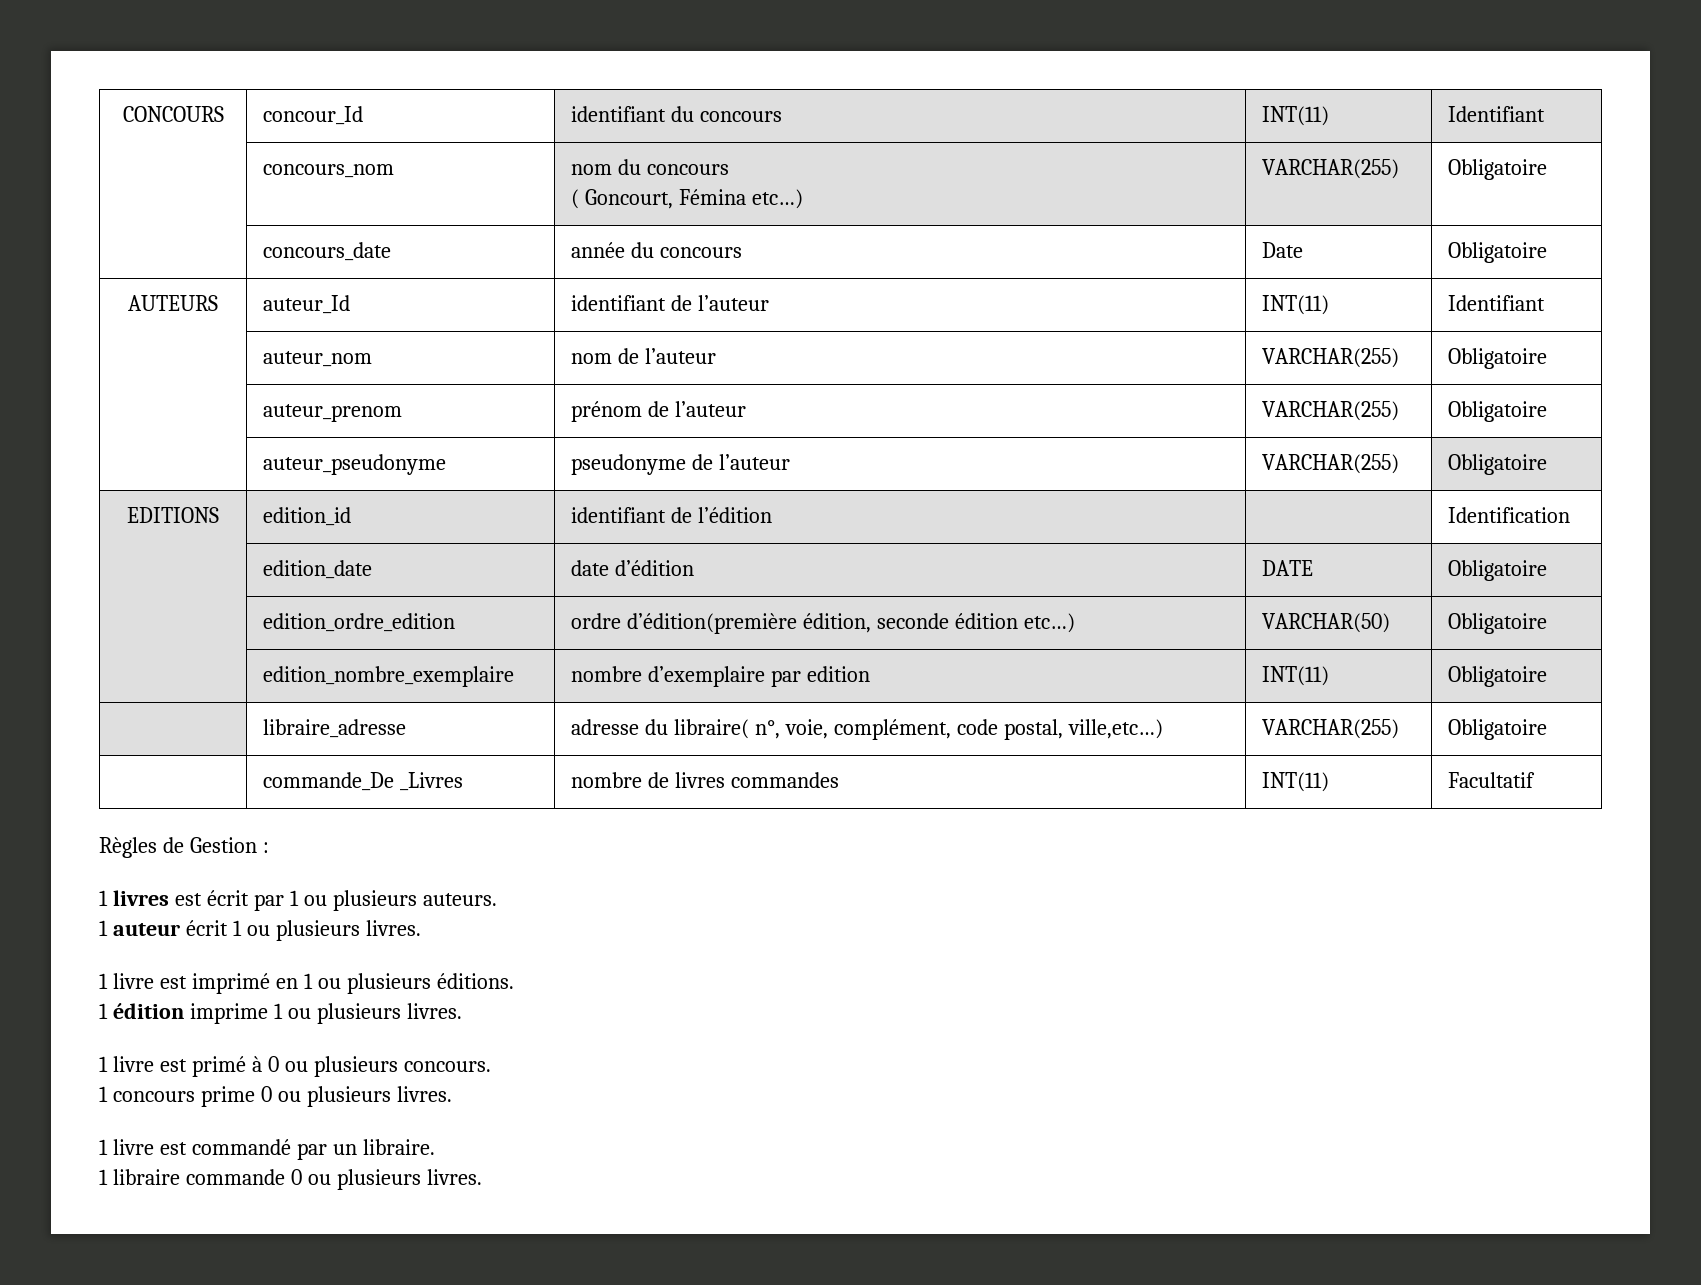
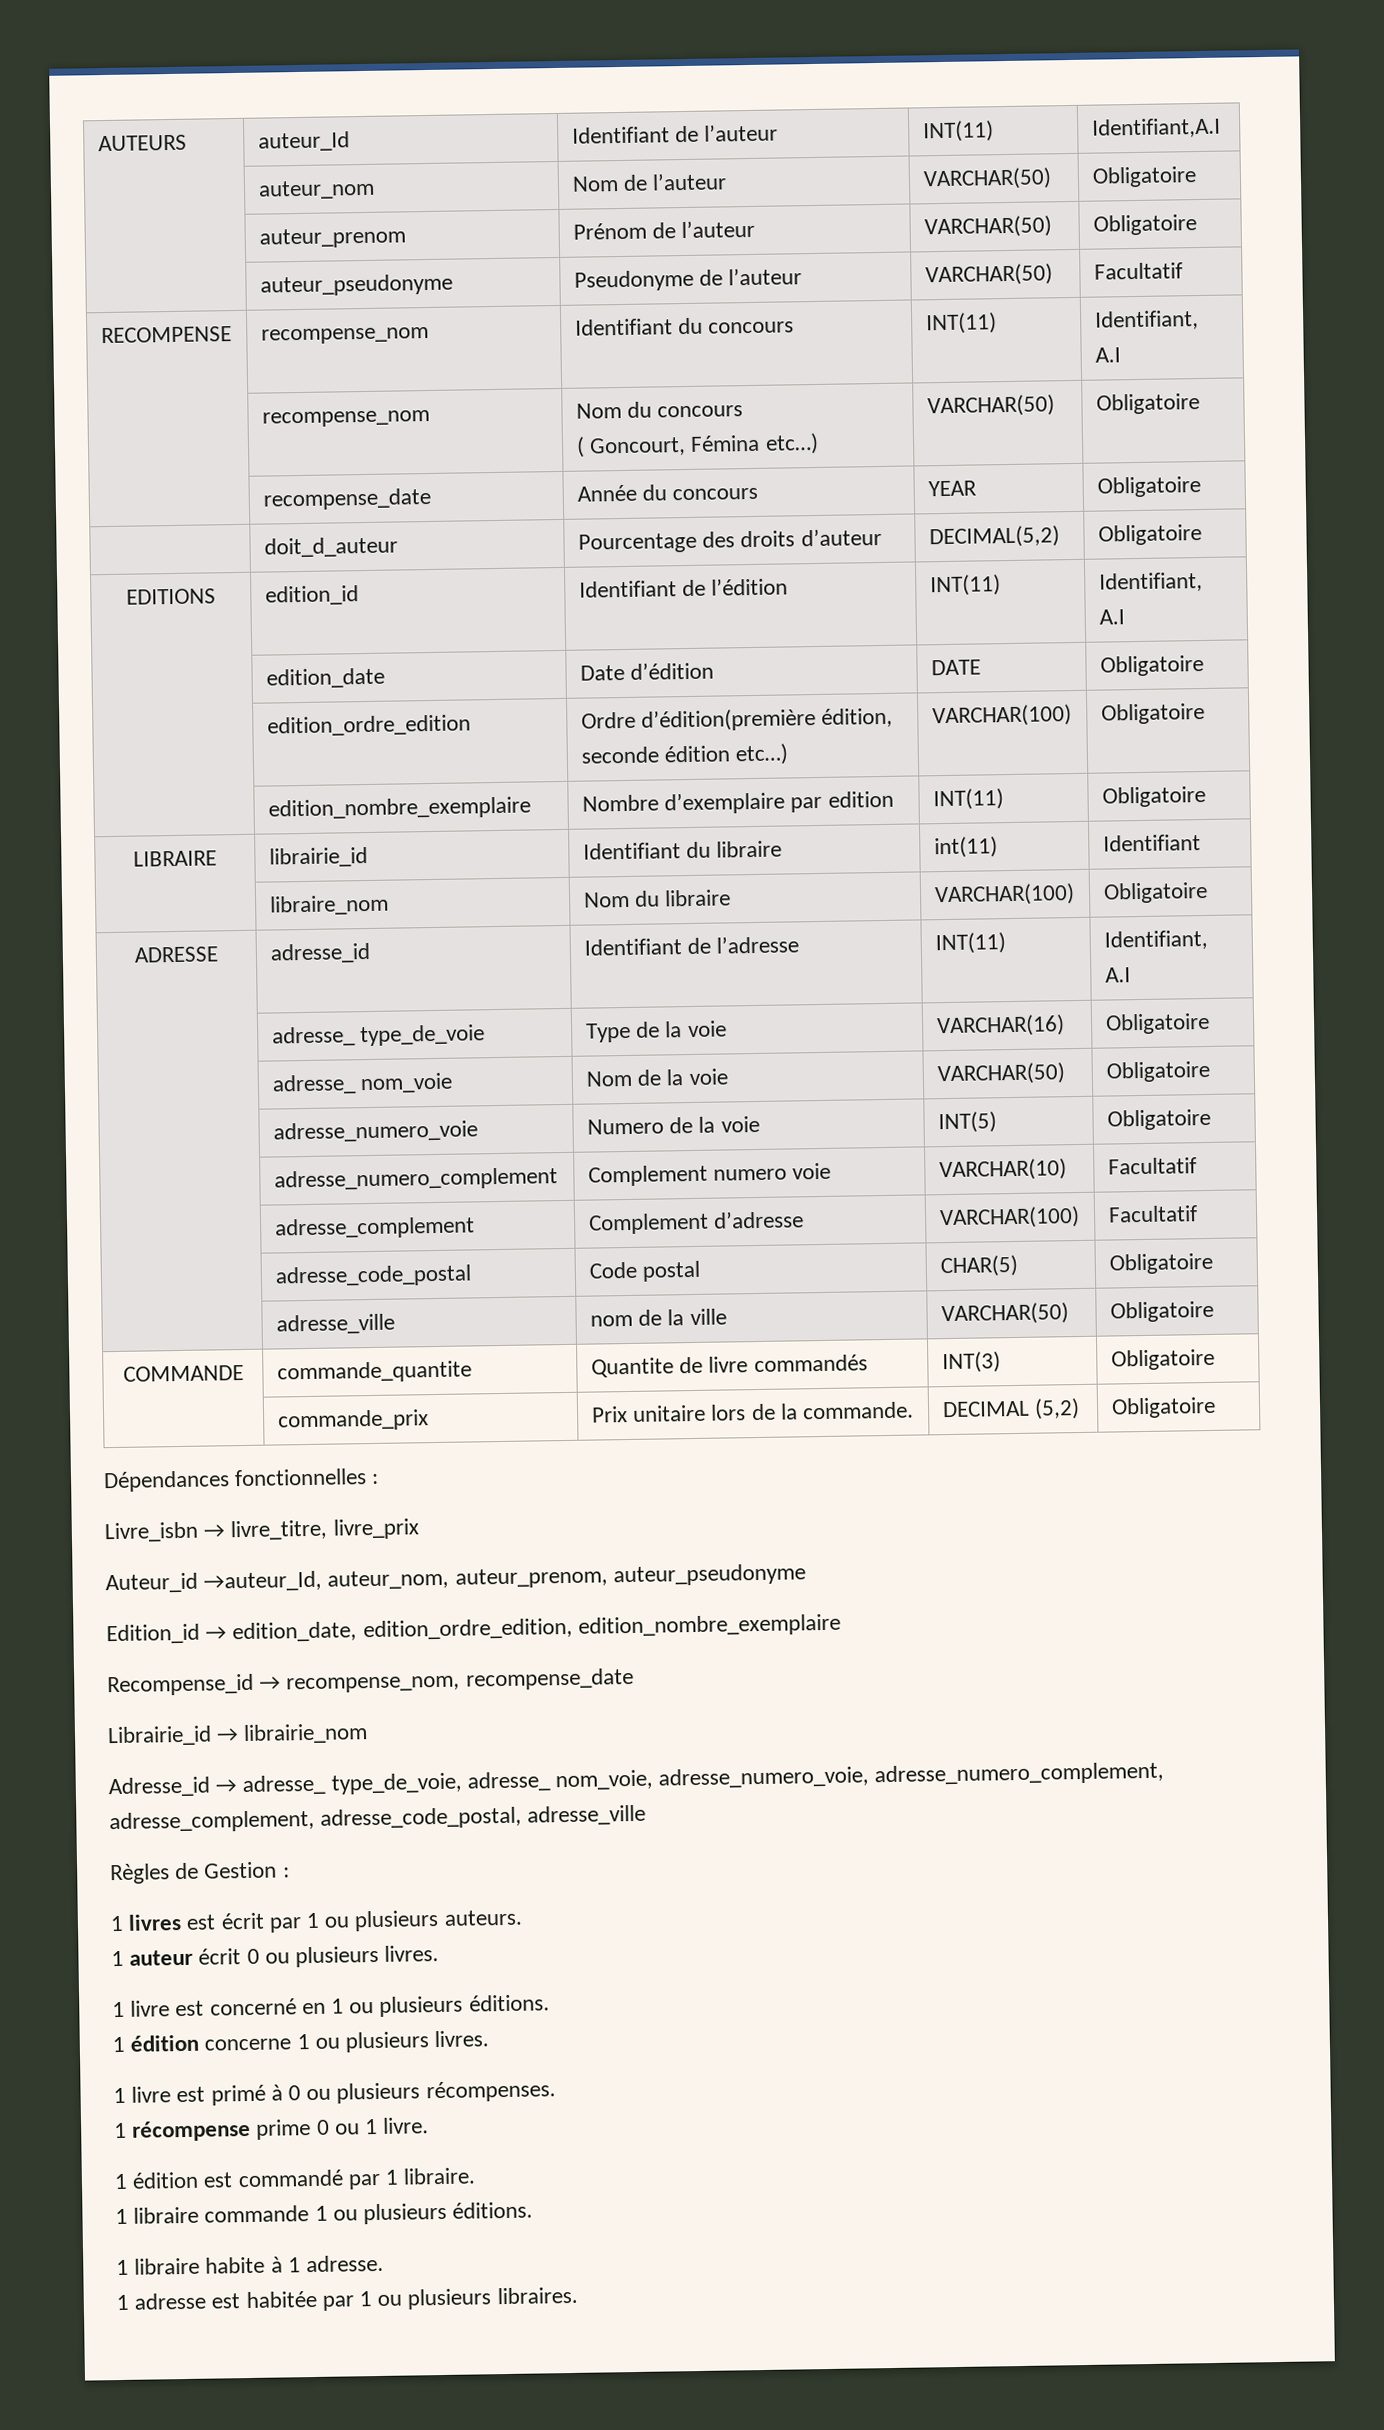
[122,106,224,122] [263,106,364,125] [571,106,667,122] CONCOURS | concour_Id | identifiant -> [97,134,187,152] [257,131,350,152] [571,123,779,144] [922,120,994,143] [1091,117,1221,139] [257,179,375,200] [571,172,728,192] [922,167,1052,191] [1091,166,1197,188] [258,227,406,249] [572,219,756,240] [923,215,1052,239] [1092,214,1197,236] [259,273,453,297] [573,267,803,292] [924,263,1053,287] [1093,262,1183,280] [100,326,232,344] [260,326,429,345] [574,318,673,336] AUTEURS | auteur_Id | Identifiant de l’auteur | INT(11) | Identifiant,A.I // | auteur_nom | Nom de l’auteur | VARCHAR(50) | Obligatoire // | auteur_prenom | Prénom de l’auteur | VARCHAR(50) | Obligatoire // | auteur_pseudonyme | Pseudonyme de l’auteur | VARCHAR(50) | Facultatif // RECOMPENSE | recompense_nom | Identifiant
[1448,106,1546,122] [263,164,395,178] [571,164,613,175] Identifiant // | concours_nom | nom -> [1094,310,1199,331] [1094,347,1121,363] [261,409,430,428] [575,402,622,419] Identifiant, A.I // | recompense_nom | Nom
[1262,159,1400,179] [1448,159,1548,180] [263,242,392,261] [571,242,743,258] [1262,242,1304,258] [1448,242,1548,263] [128,295,218,311] [263,295,351,314] [571,295,770,311] [1262,295,1330,315] [1448,295,1546,311] [263,351,373,367] [571,348,717,364] [1262,348,1400,368] [1448,348,1548,369] [263,404,403,422] [571,401,747,422] [1262,401,1400,421] [1448,401,1548,422] [263,454,447,475] [571,454,791,475] [1262,454,1400,474] VARCHAR(255) | Obligatoire // | concours_date | année du concours | Date | Obligatoire // AUTEURS | auteur_Id | identifiant de l’auteur | INT(11) | Identifiant // | auteur_nom | nom de l’auteur | VARCHAR(255) | Obligatoire // | auteur_prenom | prénom de l’auteur | VARCHAR(255) | Obligatoire // | auteur_pseudonyme | pseudonyme de l’auteur | VARCHAR(255) -> [926,394,1055,418] [1095,393,1200,415] [262,487,431,511] [576,484,759,502] [927,480,977,497] [1096,476,1201,498] [263,536,398,558] [577,527,882,554] [928,525,1060,549] VARCHAR(50) | Obligatoire // | recompense_date | Année du concours | YEAR | Obligatoire // | doit_d_auteur | Pourcentage des droits d’auteur | DECIMAL(5,2)
[571,507,667,523] identifiant -> [578,580,677,598] Identifiant
[1448,507,1571,523] | Identification -> [929,574,1001,597] [1098,571,1203,593] [1098,609,1125,625] INT(11) | Identifiant, A.I
[571,560,610,576] date -> [579,664,625,681] Date
[571,613,622,629] ordre -> [580,711,636,729] Ordre
[1262,613,1391,633] VARCHAR(50) -> [931,704,1072,728] VARCHAR(100)
[571,666,643,682] nombre -> [581,794,659,812] Nombre
[263,719,407,738] [571,719,1163,740] [1262,719,1400,739] [1448,719,1548,740] [263,772,464,791] [571,772,840,788] [1262,772,1330,792] [1448,772,1536,788] | libraire_adresse | adresse du libraire( n°, voie, complément, code postal, ville,etc…) | VARCHAR(255) | Obligatoire // | commande_De _Livres | nombre de livres commandes | INT(11) | Facultatif -> [133,850,217,867] [268,846,368,868] [582,840,783,860] [933,836,998,859] [1102,834,1201,852] [269,894,389,916] [582,889,732,908] [933,883,1075,907] [1102,881,1208,904] [134,946,219,963] [269,942,371,964] [583,935,800,956] [934,932,1006,955] [1103,929,1208,951] [1104,967,1131,983] [271,1024,486,1047] [585,1020,727,1043] [935,1014,1065,1038] [1104,1012,1210,1035] [271,1072,454,1095] [585,1068,728,1087] [936,1062,1065,1086] [1105,1060,1210,1083] [272,1120,478,1143] [586,1115,760,1135] [937,1111,997,1134] [1106,1108,1211,1131] [273,1167,558,1192] [587,1162,832,1187] [938,1158,1067,1182] [1107,1157,1197,1175] [274,1216,475,1240] [587,1210,805,1235] [938,1205,1080,1230] [1107,1205,1198,1223] [274,1264,472,1288] [588,1260,702,1282] [939,1254,1018,1278] [1108,1252,1213,1275] [275,1313,395,1335] [589,1308,727,1327] [940,1302,1069,1326] [1109,1300,1214,1323] [122,1364,244,1382] [276,1360,472,1384] [590,1354,868,1378] [941,1351,1001,1374] [1110,1348,1215,1371] [277,1409,429,1432] [590,1401,914,1423] [941,1397,1081,1420] [1110,1396,1216,1419] [103,1468,380,1493] [104,1518,419,1543] [105,1563,806,1594] [106,1613,841,1645] [107,1667,634,1697] [107,1723,369,1747] [108,1761,1165,1798] [109,1804,647,1834] LIBRAIRE | librairie_id | Identifiant du libraire | int(11) | Identifiant // | libraire_nom | Nom du libraire | VARCHAR(100) | Obligatoire // ADRESSE | adresse_id | Identifiant de l’adresse | INT(11) | Identifiant, A.I // | adresse_ type_de_voie | Type de la voie | VARCHAR(16) | Obligatoire // | adresse_ nom_voie | Nom de la voie | VARCHAR(50) | Obligatoire // | adresse_numero_voie | Numero de la voie | INT(5) | Obligatoire // | adresse_numero_complement | Complement numero voie | VARCHAR(10) | Facultatif // | adresse_complement | Complement d’adresse | VARCHAR(100) | Facultatif // | adresse_code_postal | Code postal | CHAR(5) | Obligatoire // | adresse_ville | nom de la ville | VARCHAR(50) | Obligatoire // COMMANDE | commande_quantite | Quantite de livre commandés | INT(3) | Obligatoire // | commande_prix | Prix unitaire lors de la commande. | DECIMAL (5,2) | Obligatoire // Dépendances fonctionnelles : // Livre_isbn → livre_titre, livre_prix // Auteur_id →auteur_Id, auteur_nom, auteur_prenom, auteur_pseudonyme // Edition_id → edition_date, edition_ordre_edition, edition_nombre_exemplaire // Recompense_id → recompense_nom, recompense_date // Librairie_id → librairie_nom // Adresse_id → adresse_ type_de_voie, adresse_ nom_voie, adresse_numero_voie, adresse_numero_complement, adresse_complement, adresse_code_postal, adresse_ville
[232,920,421,941] [99,973,270,994] 1 ou plusieurs livres. // 1 livre est imprimé -> [246,1945,440,1968] [112,1998,297,2018] 0 ou plusieurs livres. // 1 livre est concerné
[189,1003,268,1024] imprime -> [204,2038,292,2051] concerne
[403,1061,491,1072] [99,1086,195,1102] concours. // 1 concours -> [425,2080,556,2103] [114,2119,252,2142] récompenses. // 1 récompense
[306,1086,452,1107] [99,1139,154,1155] plusieurs livres. // 1 livre -> [365,2117,430,2135] [114,2171,200,2190] 1 livre. // 1 édition
[332,1144,357,1155] un -> [385,2169,400,2185] 1
[290,1169,482,1190] 0 ou plusieurs livres. -> [314,2201,534,2225] [116,2254,385,2276] [116,2286,578,2311] 1 ou plusieurs éditions. // 1 libraire habite à 1 adresse. // 1 adresse est habitée par 1 ou plusieurs libraires.

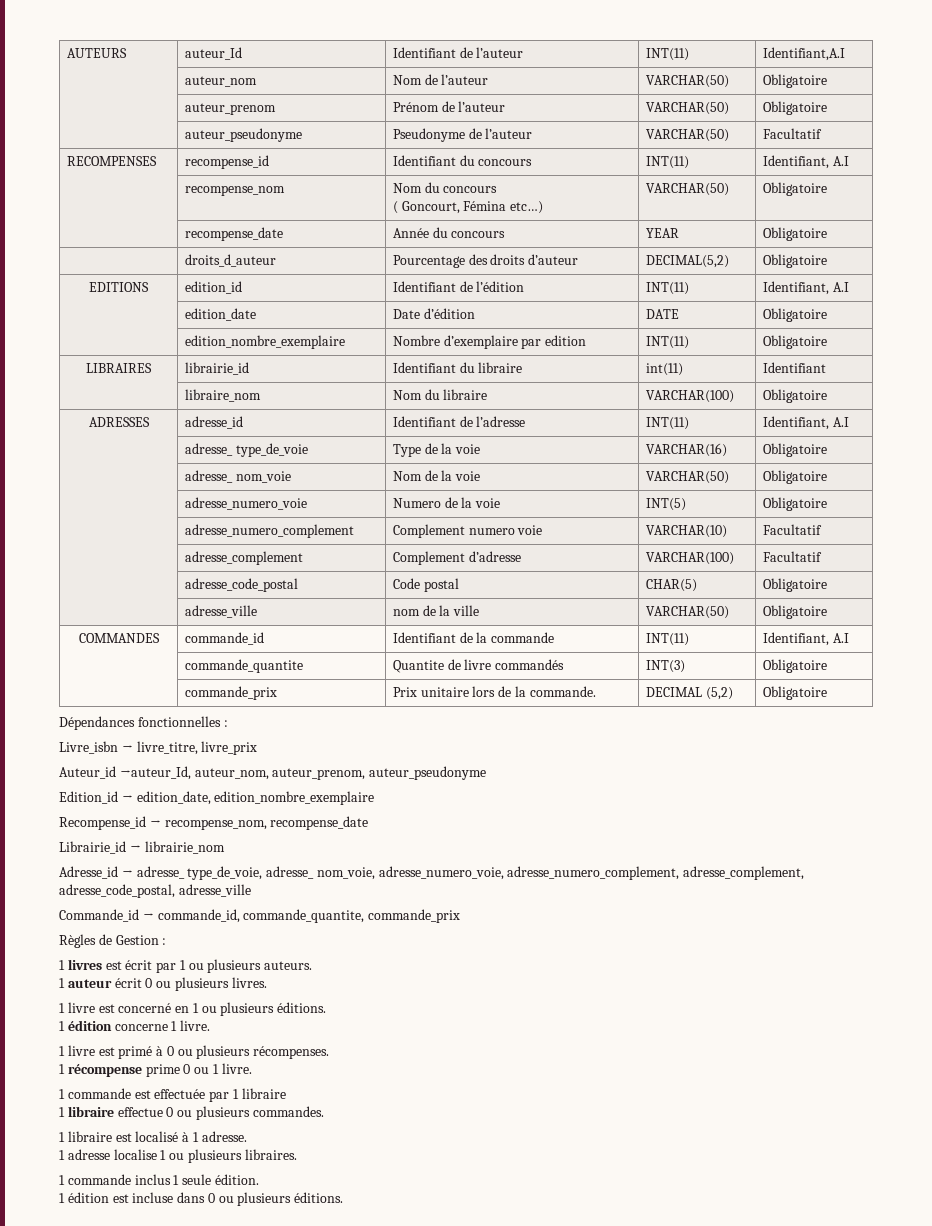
[100,326,232,344] [260,326,429,345] RECOMPENSE | recompense_nom -> [66,156,157,166] [184,155,269,169] RECOMPENSES | recompense_id
[263,536,398,558] doit_d_auteur -> [184,254,276,267] droits_d_auteur
[266,714,471,737] [580,707,894,732] [580,743,790,766] [931,704,1072,728] [1100,702,1205,725] // | edition_ordre_edition | Ordre d’édition(première édition, seconde édition etc…) | VARCHAR(100) | Obligatoire -> (827, 315) none
[133,850,217,867] LIBRAIRE -> [86,363,152,373] LIBRAIRES
[134,946,219,963] ADRESSE -> [88,417,150,427] ADRESSES
[122,1364,244,1382] COMMANDE -> [78,633,160,643] [184,632,264,645] [392,632,555,643] [645,633,689,646] [762,632,849,646] COMMANDES | commande_id | Identifiant de la commande | INT(11) | Identifiant, A.I //
[362,1617,573,1641] edition_ordre_edition, -> (211, 798) none
(647, 1815) none -> [59,909,461,923] // Commande_id → commande_id, commande_quantite, commande_prix
[314,2030,490,2053] ou plusieurs livres. -> [180,1020,211,1031] livre.
[132,2167,477,2190] [115,2201,534,2225] [116,2256,266,2276] édition est commandé par 1 libraire. // 1 libraire commande 1 ou plusieurs éditions. // 1 libraire habite -> [67,1088,286,1102] [59,1106,324,1120] [59,1131,179,1142] commande est effectuée par 1 libraire // 1 libraire effectue 0 ou plusieurs commandes. // 1 libraire est localisé
[211,2290,354,2311] est habitée par -> [113,1149,157,1160] localise
(578, 2295) none -> [59,1174,259,1185] [59,1192,344,1206] // 1 commande inclus 1 seule édition. // 1 édition est incluse dans 0 ou plusieurs éditions.

